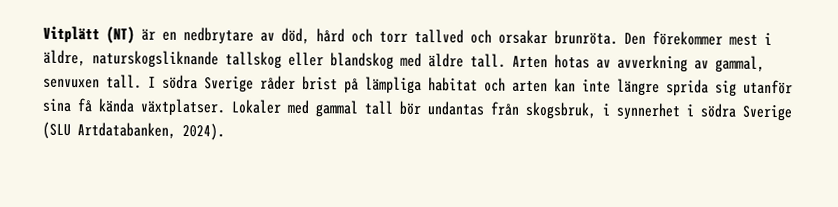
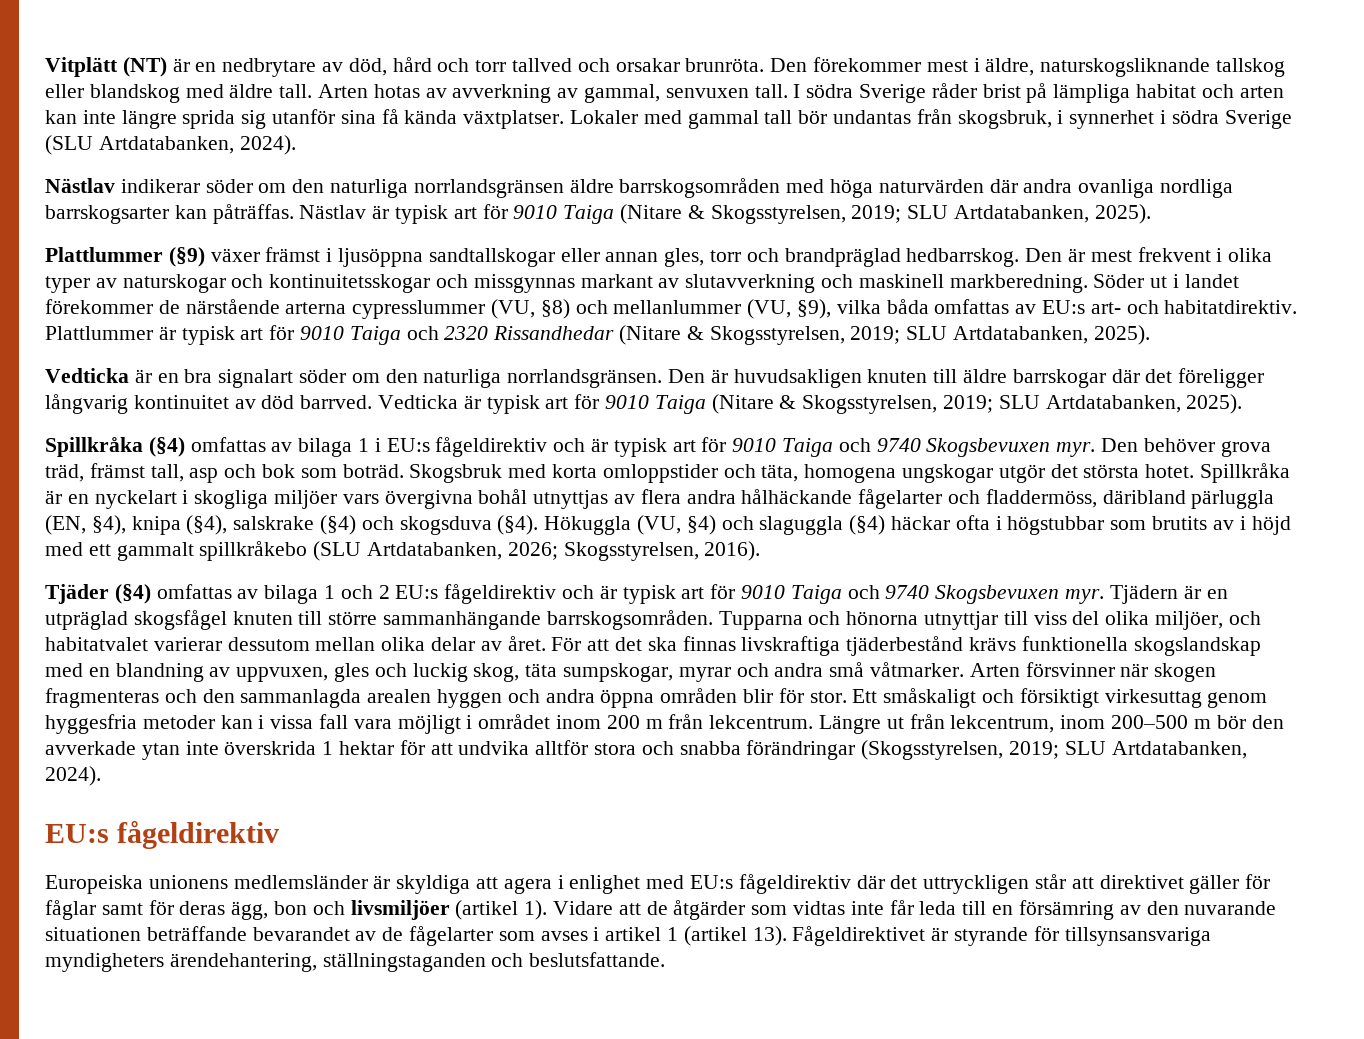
(225, 131) none -> [45,178,1234,198] [45,204,1151,224] [45,247,1273,267] [45,274,1239,293] [45,299,1298,319] [45,325,1150,345] [45,368,1265,388] [45,394,1243,414] [45,437,1271,457] [45,463,1291,483] [45,489,1275,509] [45,515,1291,535] [45,541,761,561] [45,584,1228,604] [45,610,1261,630] [45,636,1261,656] [45,662,1217,682] [45,688,1268,708] [45,714,1284,734] [45,740,1247,760] [45,766,101,786] [45,820,280,849] [45,874,1271,894] [45,900,1277,920] [45,926,1211,946] [45,952,666,972] // Nästlav indikerar söder om den naturliga norrlandsgränsen äldre barrskogsområden med höga naturvärden där andra ovanliga nordliga barrskogsarter kan påträffas. Nästlav är typisk art för 9010 Taiga (Nitare & Skogsstyrelsen, 2019; SLU Artdatabanken, 2025). // Plattlummer (§9) växer främst i ljusöppna sandtallskogar eller annan gles, torr och brandpräglad hedbarrskog. Den är mest frekvent i olika typer av naturskogar och kontinuitetsskogar och missgynnas markant av slutavverkning och maskinell markberedning. Söder ut i landet förekommer de närstående arterna cypresslummer (VU, §8) och mellanlummer (VU, §9), vilka båda omfattas av EU:s art- och habitatdirektiv. Plattlummer är typisk art för 9010 Taiga och 2320 Rissandhedar (Nitare & Skogsstyrelsen, 2019; SLU Artdatabanken, 2025). // Vedticka är en bra signalart söder om den naturliga norrlandsgränsen. Den är huvudsakligen knuten till äldre barrskogar där det föreligger långvarig kontinuitet av död barrved. Vedticka är typisk art för 9010 Taiga (Nitare & Skogsstyrelsen, 2019; SLU Artdatabanken, 2025). // Spillkråka (§4) omfattas av bilaga 1 i EU:s fågeldirektiv och är typisk art för 9010 Taiga och 9740 Skogsbevuxen myr. Den behöver grova träd, främst tall, asp och bok som boträd. Skogsbruk med korta omloppstider och täta, homogena ungskogar utgör det största hotet. Spillkråka är en nyckelart i skogliga miljöer vars övergivna bohål utnyttjas av flera andra hålhäckande fågelarter och fladdermöss, däribland pärluggla (EN, §4), knipa (§4), salskrake (§4) och skogsduva (§4). Hökuggla (VU, §4) och slaguggla (§4) häckar ofta i högstubbar som brutits av i höjd med ett gammalt spillkråkebo (SLU Artdatabanken, 2026; Skogsstyrelsen, 2016). // Tjäder (§4) omfattas av bilaga 1 och 2 EU:s fågeldirektiv och är typisk art för 9010 Taiga och 9740 Skogsbevuxen myr. Tjädern är en utpräglad skogsfågel knuten till större sammanhängande barrskogsområden. Tupparna och hönorna utnyttjar till viss del olika miljöer, och habitatvalet varierar dessutom mellan olika delar av året. För att det ska finnas livskraftiga tjäderbestånd krävs funktionella skogslandskap med en blandning av uppvuxen, gles och luckig skog, täta sumpskogar, myrar och andra små våtmarker. Arten försvinner när skogen fragmenteras och den sammanlagda arealen hyggen och andra öppna områden blir för stor. Ett småskaligt och försiktigt virkesuttag genom hyggesfria metoder kan i vissa fall vara möjligt i området inom 200 m från lekcentrum. Längre ut från lekcentrum, inom 200–500 m bör den avverkade ytan inte överskrida 1 hektar för att undvika alltför stora och snabba förändringar (Skogsstyrelsen, 2019; SLU Artdatabanken, 2024). // EU:s fågeldirektiv // Europeiska unionens medlemsländer är skyldiga att agera i enlighet med EU:s fågeldirektiv där det uttryckligen står att direktivet gäller för fåglar samt för deras ägg, bon och livsmiljöer (artikel 1). Vidare att de åtgärder som vidtas inte får leda till en försämring av den nuvarande situationen beträffande bevarandet av de fågelarter som avses i artikel 1 (artikel 13). Fågeldirektivet är styrande för tillsynsansvariga myndigheters ärendehantering, ställningstaganden och beslutsfattande.

